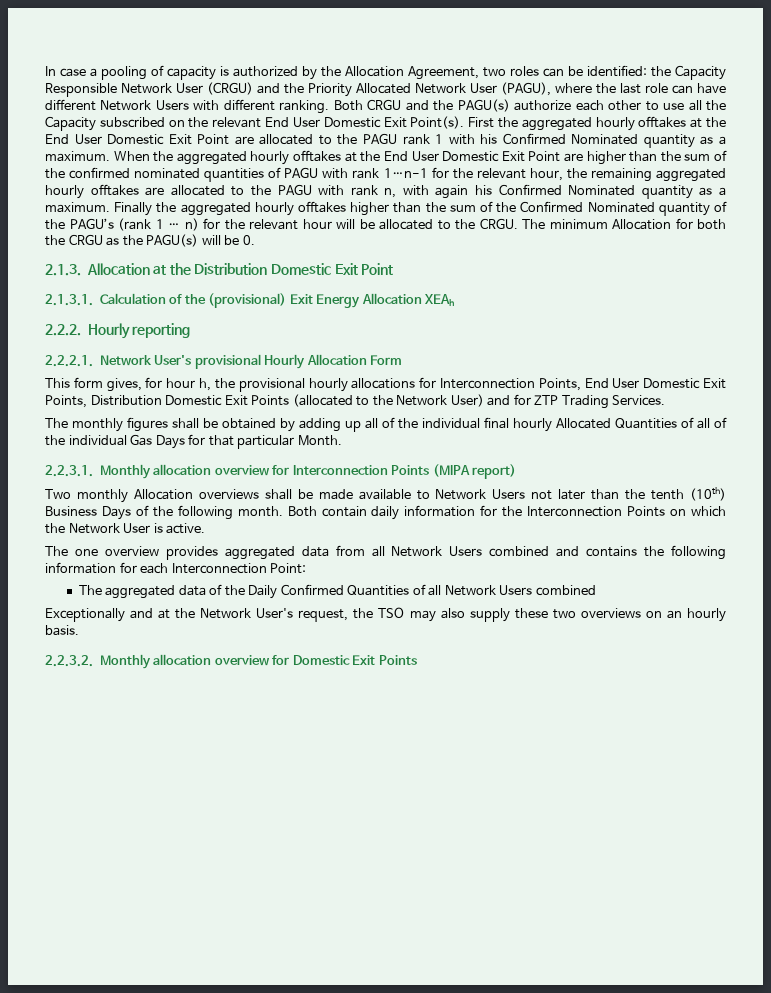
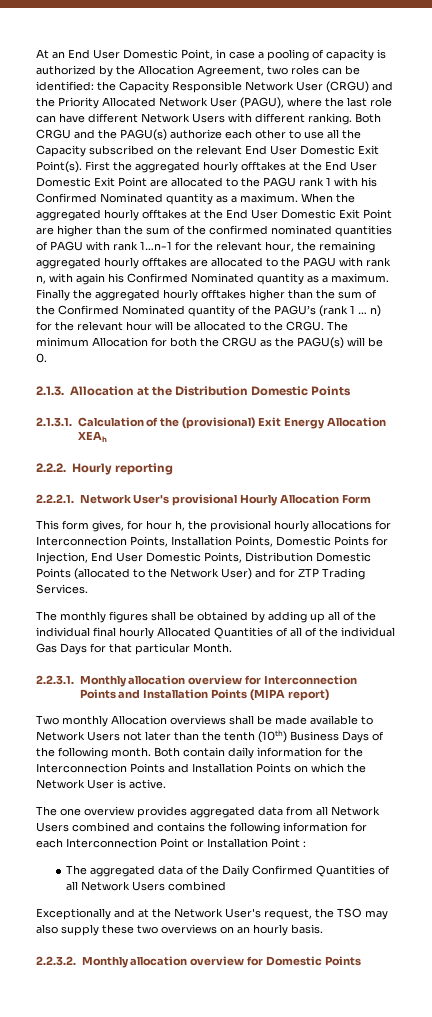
[45,66,56,76] In -> [36,49,226,60] At an End User Domestic Point, in
[334,263,394,275] Exit Point -> [311,386,352,396] Points
[584,378,726,389] End User Domestic Exit -> [171,536,388,547] [36,552,201,564] Installation Points, Domestic Points for Injection, End User Domestic
[224,395,248,406] Exit -> (371, 557) none
(430, 470) none -> [118,689,248,699] and Installation Points
(666, 511) none -> [168,763,291,773] and Installation Points
[270,563,307,574] Point: -> [160,838,306,848] Point or Installation Point :
[352,655,376,665] Exit -> (323, 961) none

